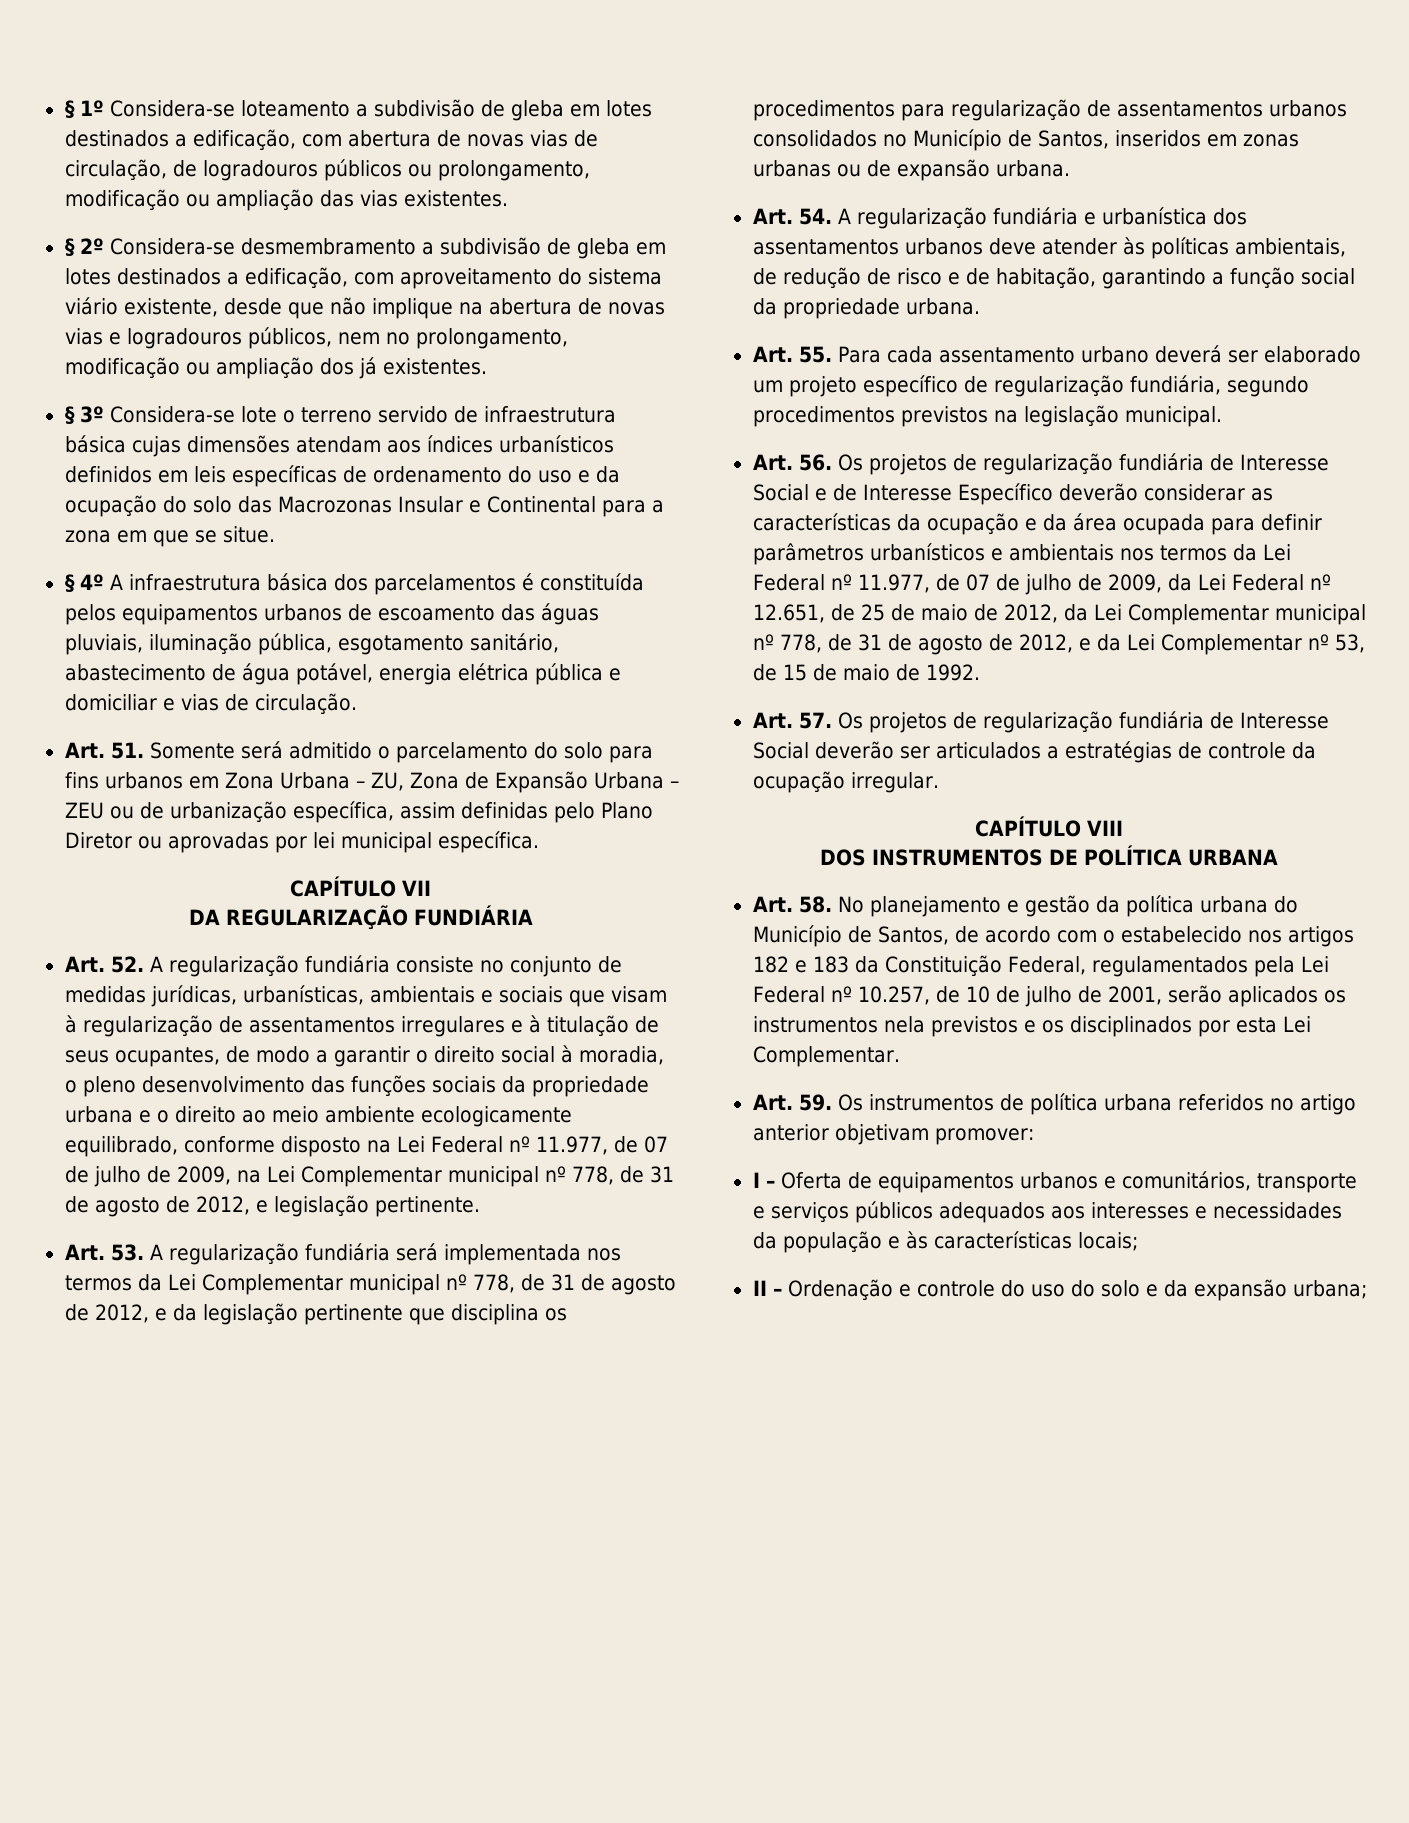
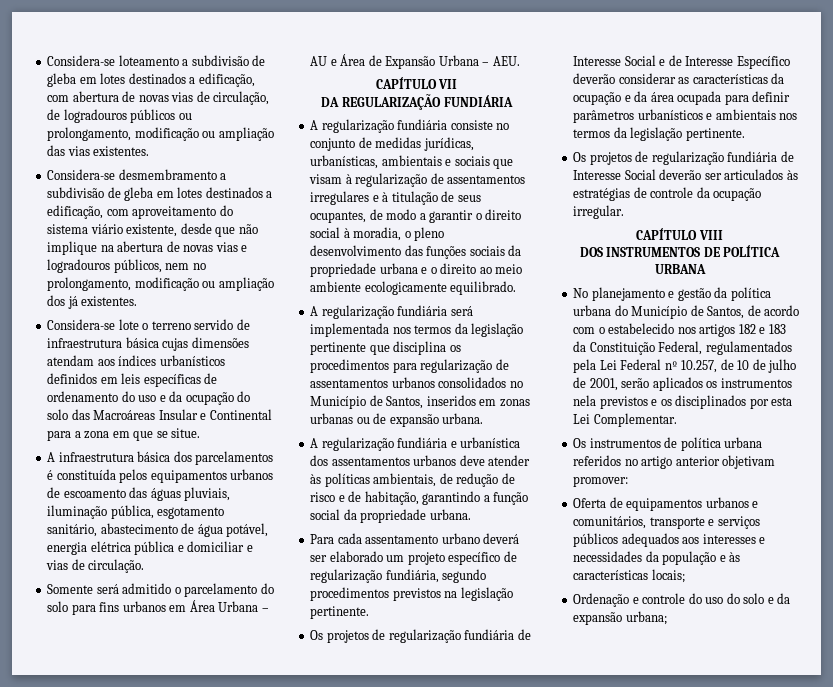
[64,100,104,118] § 1º -> (47, 60) none
[64,238,104,256] § 2º -> (150, 151) none
[64,406,104,424] § 3º -> (138, 301) none
[277,496,392,513] Macrozonas -> [93,410,156,420] Macroáreas
[64,574,104,592] § 4º -> (201, 433) none
[64,742,144,759] Art. 51. -> (145, 566) none
[224,772,459,791] Zona Urbana – ZU, Zona -> [189,600,269,612] [310,54,366,66] Área Urbana – AU e Área
[64,801,653,823] [64,831,539,853] ZEU ou de urbanização específica, assim definidas pelo Plano Diretor ou aprovadas por lei municipal específica. -> [492,56,520,66] AEU.
[64,956,144,973] Art. 52. -> (513, 101) none
[64,1136,668,1157] [64,1166,674,1187] [64,1195,480,1217] [64,1244,144,1261] equilibrado, conforme disposto na Lei Federal nº 11.977, de 07 de julho de 2009, na Lei Complementar municipal nº 778, de 31 de agosto de 2012, e legislação pertinente. // Art. 53. -> [450,281,517,295] equilibrado. //
[167,1274,676,1295] [64,1304,197,1323] Lei Complementar municipal nº 778, de 31 de agosto de 2012, e da -> (468, 328) none
[752,208,832,225] Art. 54. -> (484, 418) none
[752,346,832,363] Art. 55. -> (471, 514) none
[1124,406,1222,427] [752,454,832,471] municipal. // Art. 56. -> [310,606,370,619] pertinente. //
[1262,544,1291,561] [752,574,1331,595] [752,604,1366,625] [752,634,1365,655] [752,664,980,681] [752,712,832,729] Lei Federal nº 11.977, de 07 de julho de 2009, da Lei Federal nº 12.651, de 25 de maio de 2012, da Lei Complementar municipal nº 778, de 31 de agosto de 2012, e da Lei Complementar nº 53, de 15 de maio de 1992. // Art. 57. -> [630,127,745,141] legislação pertinente. //
[1046,746,1059,759] a -> [786,170,798,180] às
[752,896,832,913] Art. 58. -> (706, 269) none
[752,1094,832,1111] Art. 59. -> (677, 420) none
[752,1172,775,1188] I – -> (629, 481) none
[752,1280,782,1296] II – -> (685, 576) none

